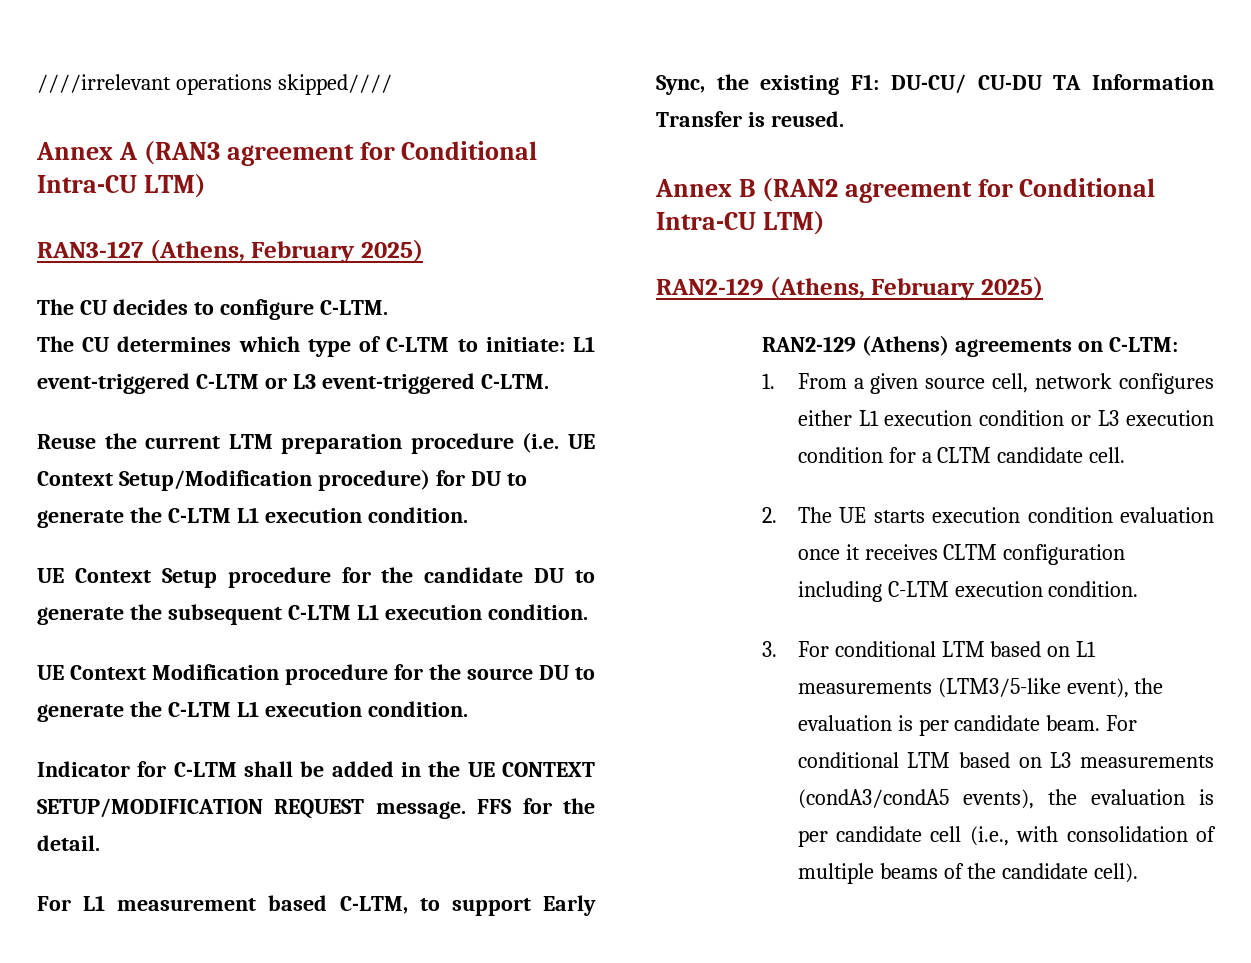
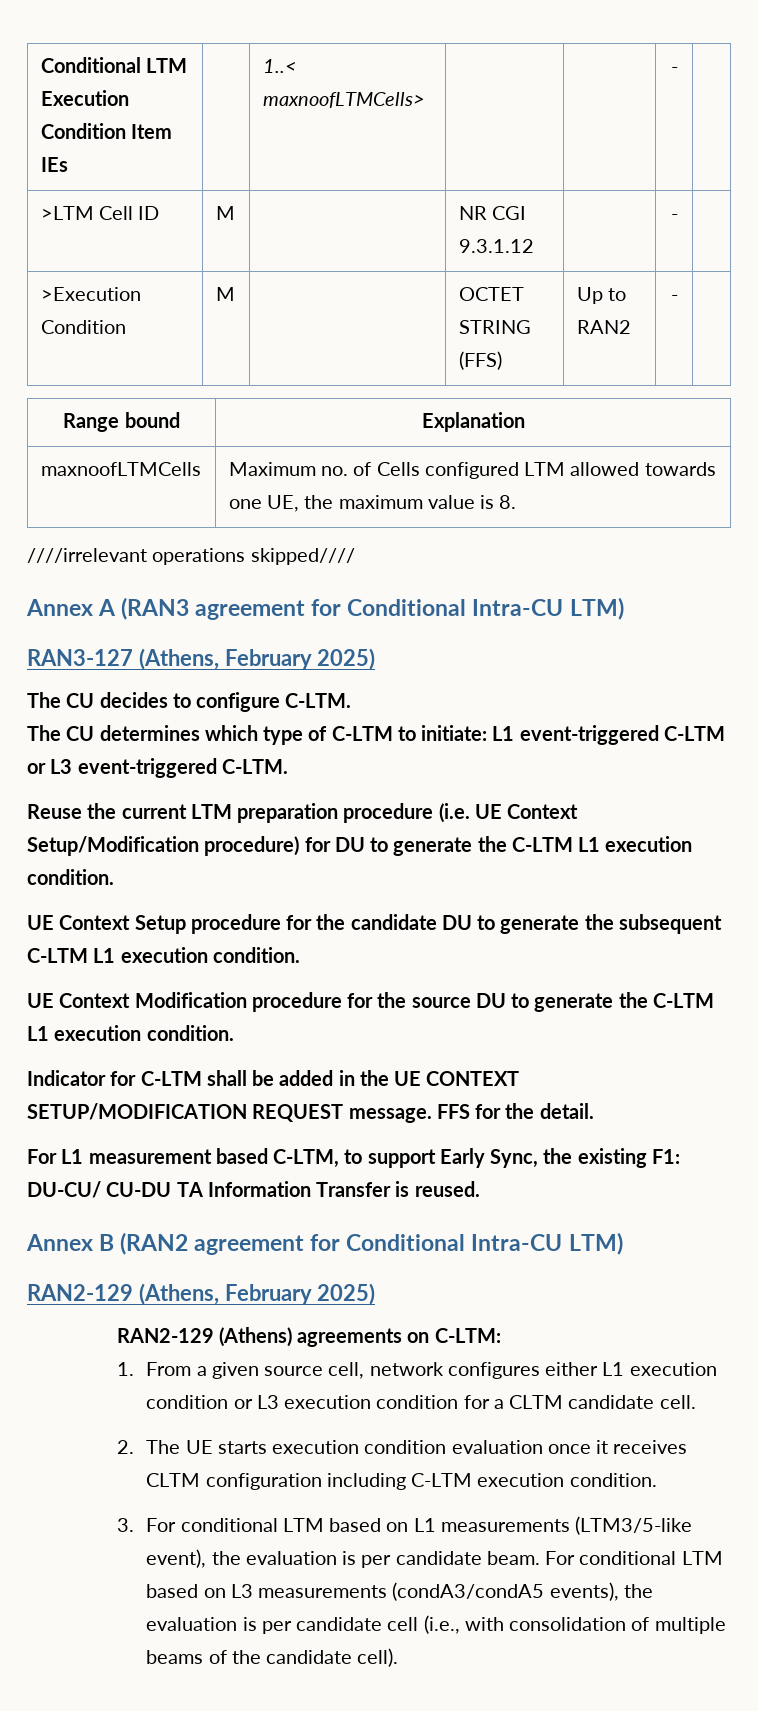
(37, 83) none -> [40,57,188,73] [40,90,129,106] [40,123,173,139] [40,157,68,172] [262,59,297,73] [262,92,425,108] [670,67,678,73] [40,206,160,220] [215,206,235,220] [458,206,527,220] [458,239,534,253] [670,214,678,220] [40,287,141,301] [40,320,126,334] [215,287,235,301] [458,287,524,301] [458,320,531,334] [458,351,502,370] [576,287,627,304] [576,320,631,334] [670,295,678,301] [63,412,180,432] [421,412,525,432] [40,462,201,476] [228,462,716,479] [228,495,517,512] Conditional LTM Execution Condition Item IEs | | 1..< maxnoofLTMCells> | | | - | // >LTM Cell ID | M | | NR CGI 9.3.1.12 | | - | // >Execution Condition | M | | OCTET STRING (FFS) | Up to RAN2 | - | // Range bound | Explanation // maxnoofLTMCells | Maximum no. of Cells configured LTM allowed towards one UE, the maximum value is 8. //

